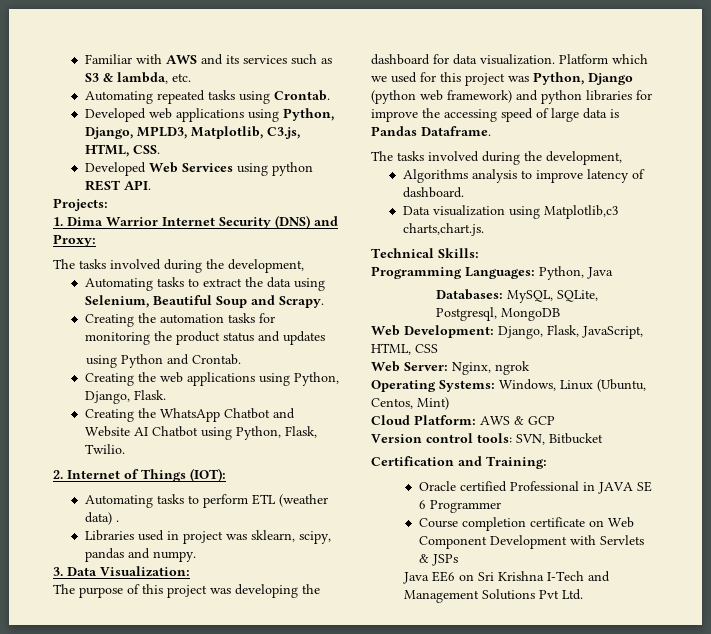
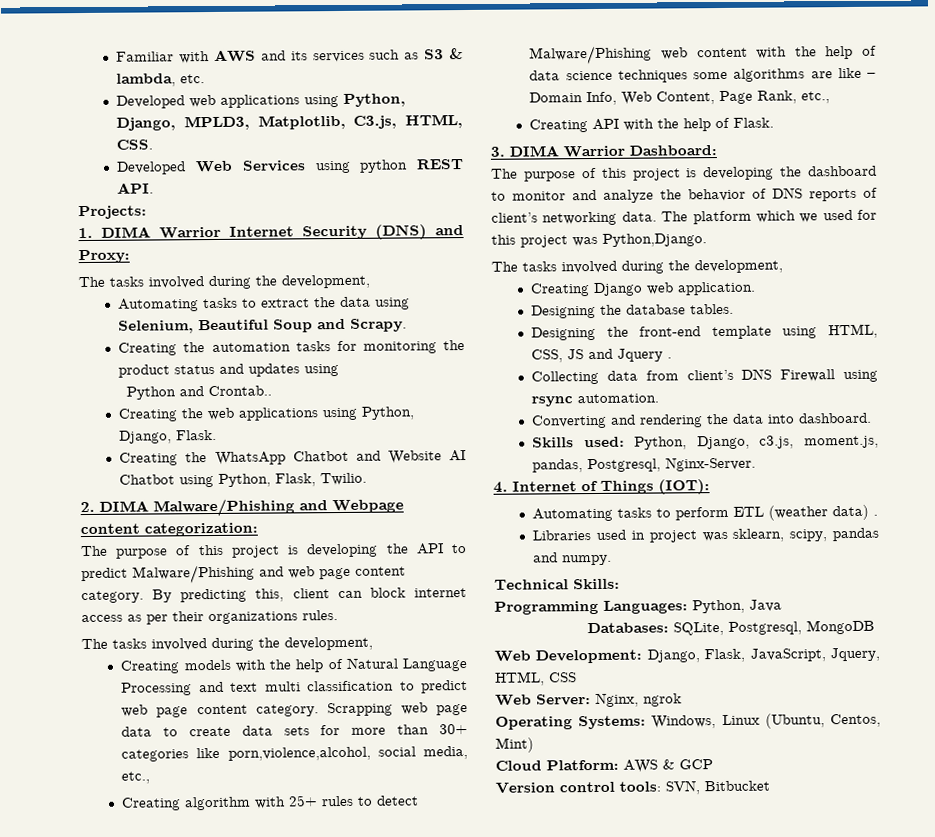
[84,90,330,104] // Automating repeated tasks using Crontab. -> (206, 79) none
[67,217,103,226] Dima -> [101,226,151,238] DIMA
[85,355,117,368] // using -> [304,364,340,377] using //
[191,354,241,365] Crontab. -> [207,385,272,397] Crontab..
(63, 474) none -> [99,498,404,517] [80,522,258,537] [80,543,468,559] [81,564,406,584] [81,587,468,604] [81,610,338,625] [81,636,373,652] [120,657,467,674] [121,680,468,696] [121,702,468,718] [121,724,468,737] [121,746,468,762] [121,771,151,784] [121,795,420,811] [529,45,877,65] [529,67,876,83] [529,90,831,106] [529,117,775,133] [490,145,717,158] [491,165,877,182] [491,187,878,203] [491,209,877,226] [491,233,707,248] [491,259,783,274] [530,281,757,297] [531,303,735,319] [531,323,878,341] [531,348,673,363] [531,368,878,385] [531,393,660,407] [531,412,873,429] [532,435,879,450] [532,456,757,473] [493,481,508,493] DIMA Malware/Phishing and Webpage content categorization: // The purpose of this project is developing the API to predict Malware/Phishing and web page content category. By predicting this, client can block internet access as per their organizations rules. // The tasks involved during the development, // Creating models with the help of Natural Language Processing and text multi classification to predict web page content category. Scrapping web page data to create data sets for more than 30+ categories like porn,violence,alcohol, social media, etc., // Creating algorithm with 25+ rules to detect Malware/Phishing web content with the help of data science techniques some algorithms are like – Domain Info, Web Content, Page Rank, etc., // Creating API with the help of Flask. // 3. DIMA Warrior Dashboard: // The purpose of this project is developing the dashboard to monitor and analyze the behavior of DNS reports of client’s networking data. The platform which we used for this project was Python,Django. // The tasks involved during the development, // Creating Django web application. // Designing the database tables. // Designing the front-end template using HTML, CSS, JS and Jquery . // Collecting data from client’s DNS Firewall using rsync automation. // Converting and rendering the data into dashboard. // Skills used: Python, Django, c3.js, moment.js, pandas, Postgresql, Nginx-Server. // 4.
[53,566,190,577] [53,584,320,598] [371,54,648,65] [371,72,633,86] [371,90,652,104] [371,108,619,122] [371,126,491,136] [371,151,622,165] [402,169,645,183] [402,187,464,198] [402,205,619,219] [402,223,484,236] // 3. Data Visualization: // The purpose of this project was developing the dashboard for data visualization. Platform which we used for this project was Python, Django (python web framework) and python libraries for improve the accessing speed of large data is Pandas Dataframe. // The tasks involved during the development, // Algorithms analysis to improve latency of dashboard. // Data visualization using Matplotlib,c3 charts,chart.js. -> (613, 560) none
[507,290,554,303] MySQL, -> (670, 628) none
(643, 332) none -> [830,647,880,662] Jquery,
[371,456,547,469] [419,481,653,494] [419,500,502,513] [419,517,635,531] [419,535,645,549] [419,554,459,566] [402,571,610,584] [403,589,583,603] // Certification and Training: // Oracle certified Professional in JAVA SE 6 Programmer // Course completion certificate on Web Component Development with Servlets & JSPs // Java EE6 on Sri Krishna I-Tech and Management Solutions Pvt Ltd. -> (770, 786) none

